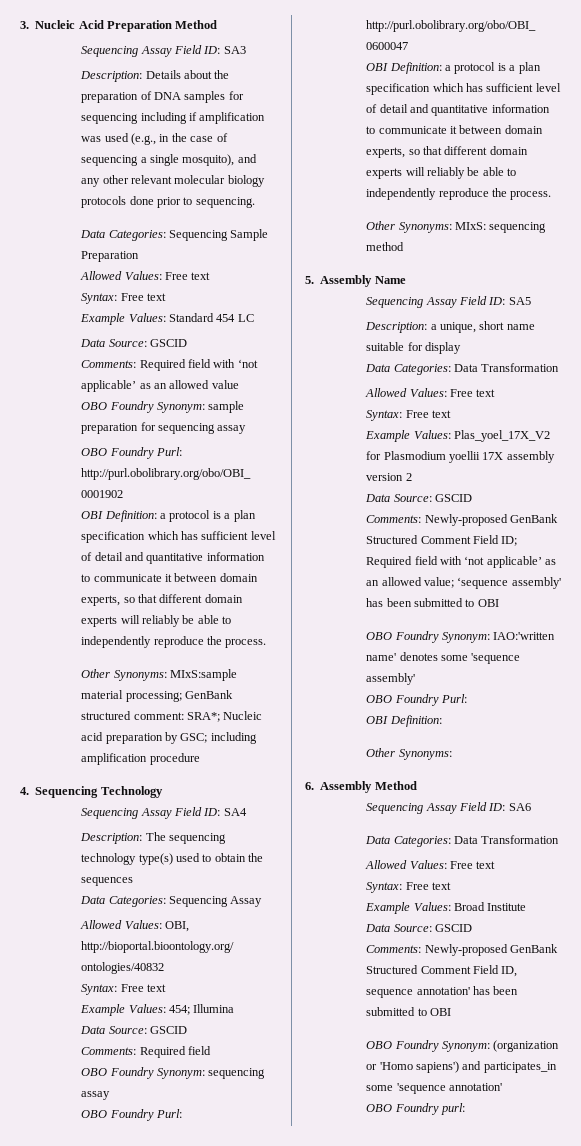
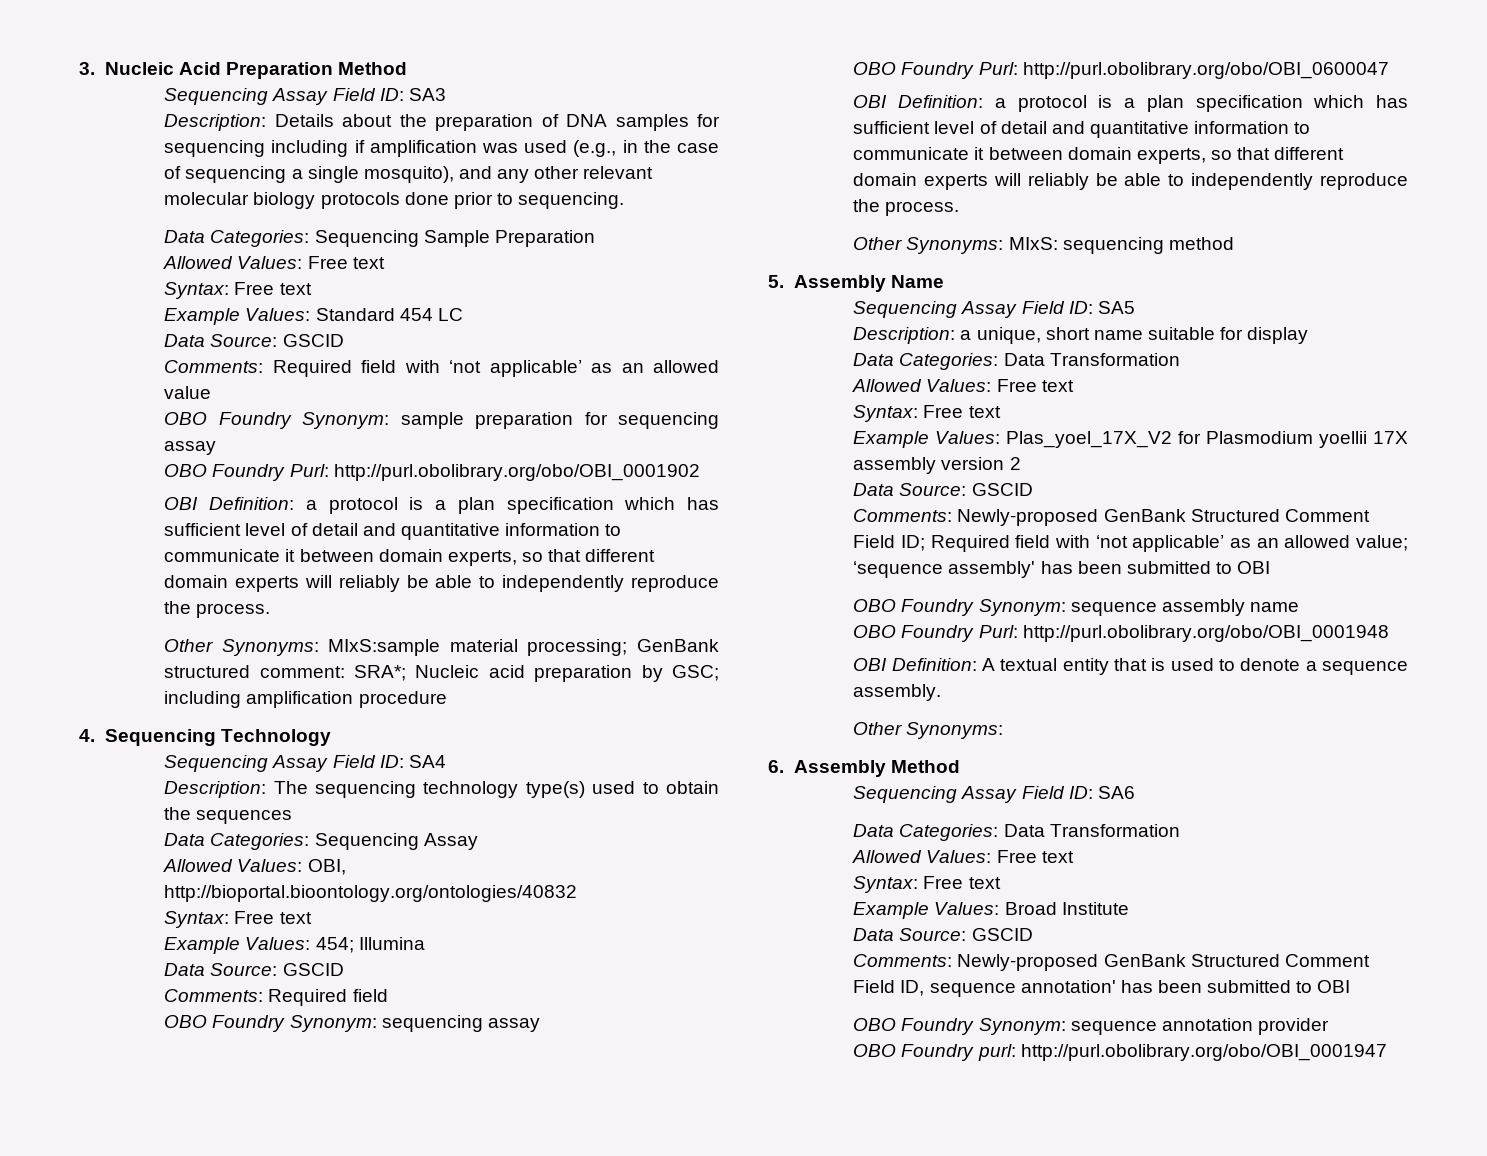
[493,632,556,640] [366,652,521,664] [366,673,416,685] [366,694,468,706] [366,715,442,727] IAO:'written name' denotes some 'sequence assembly' // OBO Foundry Purl: // OBI Definition: -> [1070,599,1299,616] [853,625,1389,642] [853,658,1408,675] [853,684,942,701] sequence assembly name // OBO Foundry Purl: http://purl.obolibrary.org/obo/OBI_0001948 // OBI Definition: A textual entity that is used to denote a sequence assembly.
[493,1040,560,1052] [366,1061,557,1073] [366,1083,503,1094] (organization or 'Homo sapiens') and participates_in some 'sequence annotation' -> [1070,1018,1329,1035] sequence annotation provider
(466, 1109) none -> [1020,1044,1387,1061] http://purl.obolibrary.org/obo/OBI_0001947

